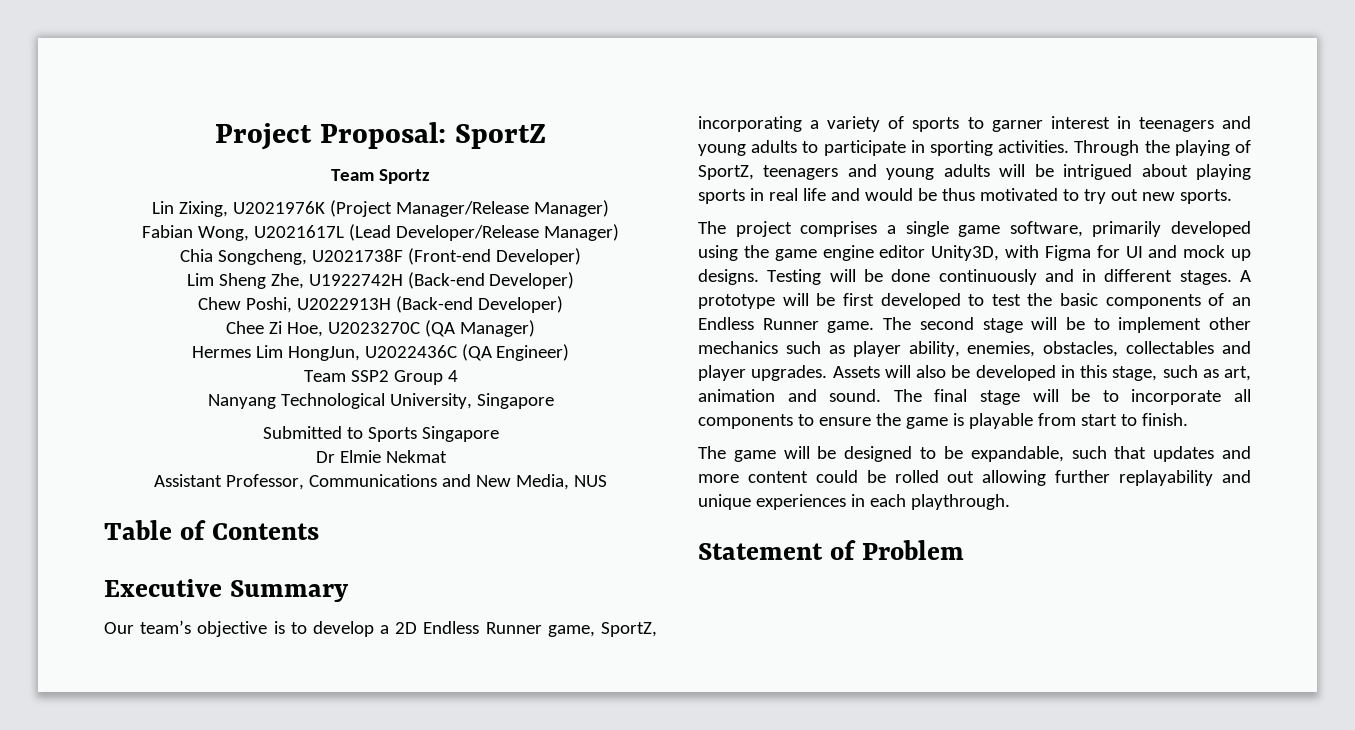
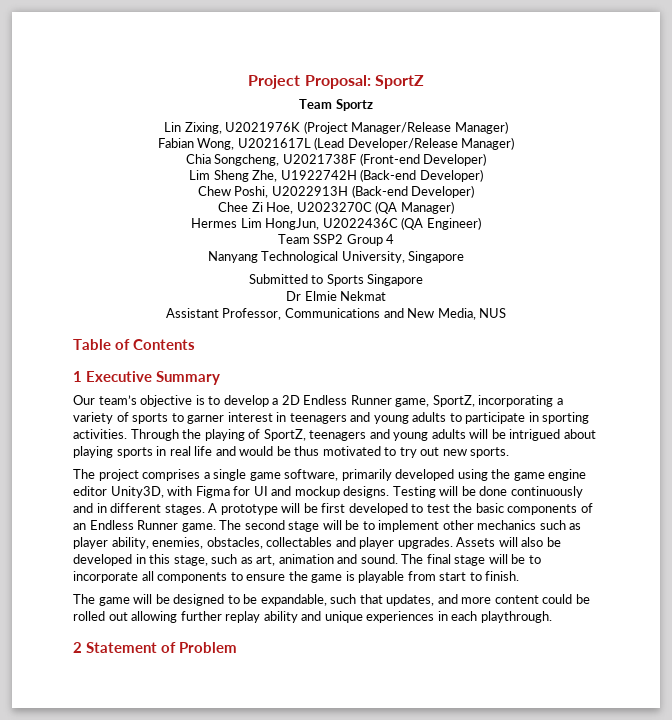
(319, 531) none -> [73,371,82,382] 1
[1183,245,1251,261] mock up -> [294,486,340,498] mockup
[1153,446,1215,462] updates -> [386,594,435,606] updates,
[1119,470,1214,486] replayability -> [225,611,298,623] replay ability
(1010, 502) none -> [73,642,82,653] 2

